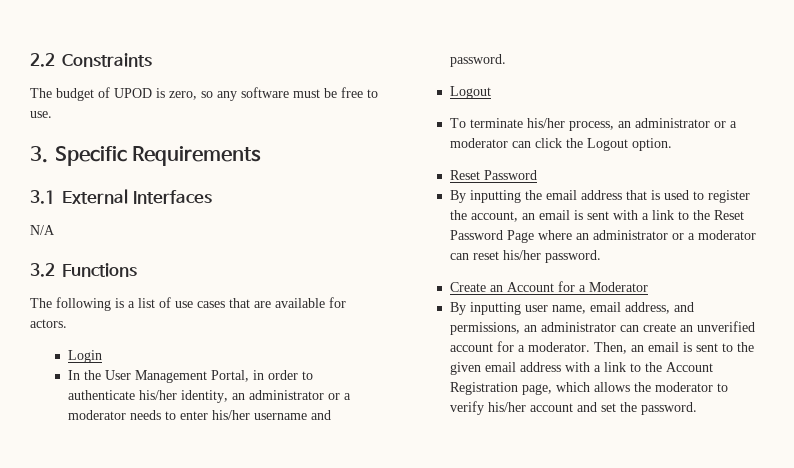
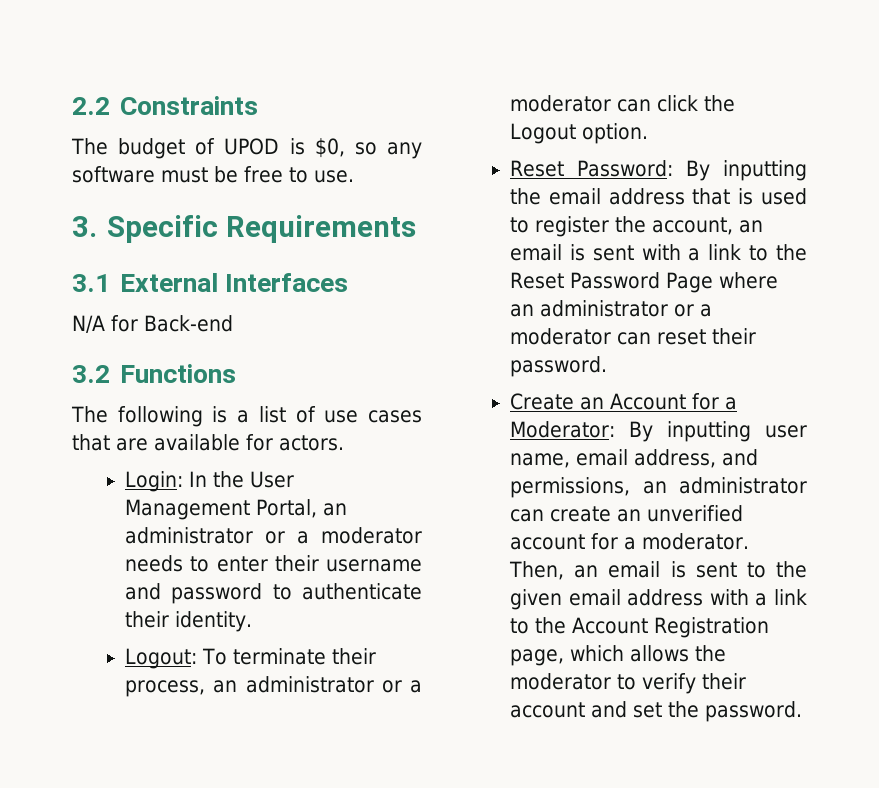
[169,91,197,100] zero, -> [314,138,345,158] $0,
(55, 230) none -> [111,315,233,332] for Back-end
[68,350,103,363] Login // -> [125,471,184,492] Login:
[253,370,314,380] [68,390,229,403] in order to authenticate his/her identity, -> (318, 508) none
[212,410,251,420] his/her -> [274,555,319,572] their
[450,54,507,67] [450,86,492,99] password. // Logout // -> [171,583,422,604] [125,611,253,632] [125,648,198,669] password to authenticate their identity. // Logout:
[527,118,566,128] his/her -> [332,648,377,665] their
[484,170,538,180] Password // -> [577,160,674,177] Password:
[503,250,542,260] his/her -> [712,328,757,345] their
[589,282,649,292] Moderator // -> [510,421,616,438] Moderator:
[488,402,527,412] his/her -> [702,673,747,690] their

